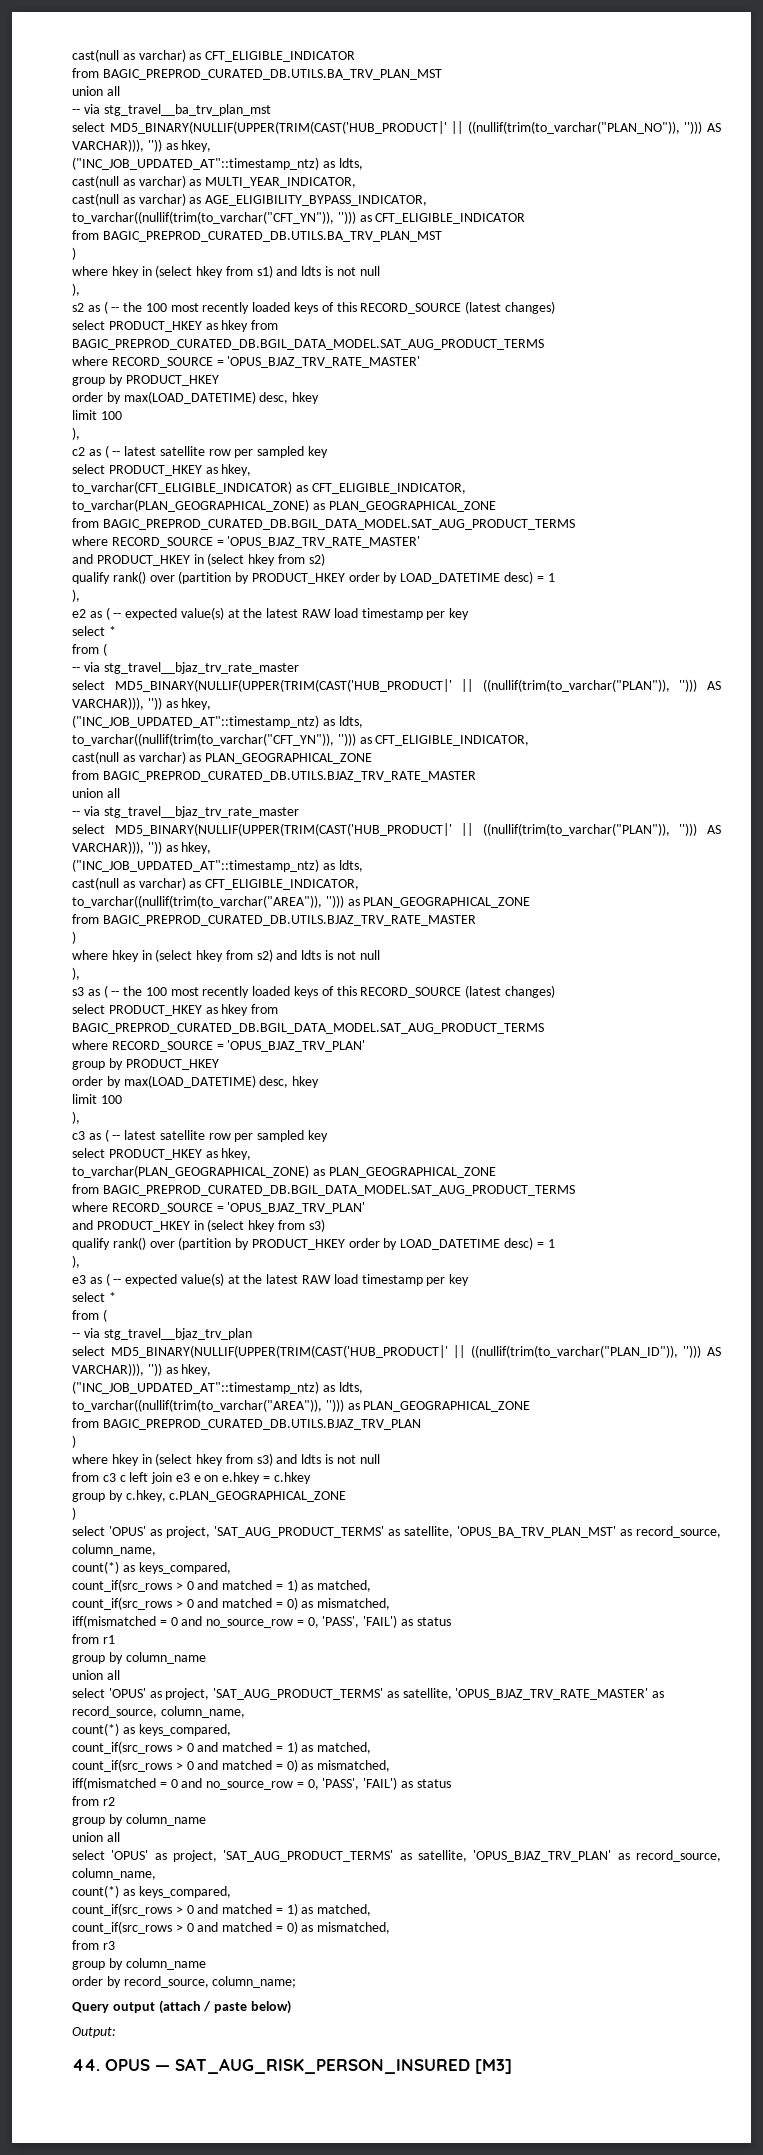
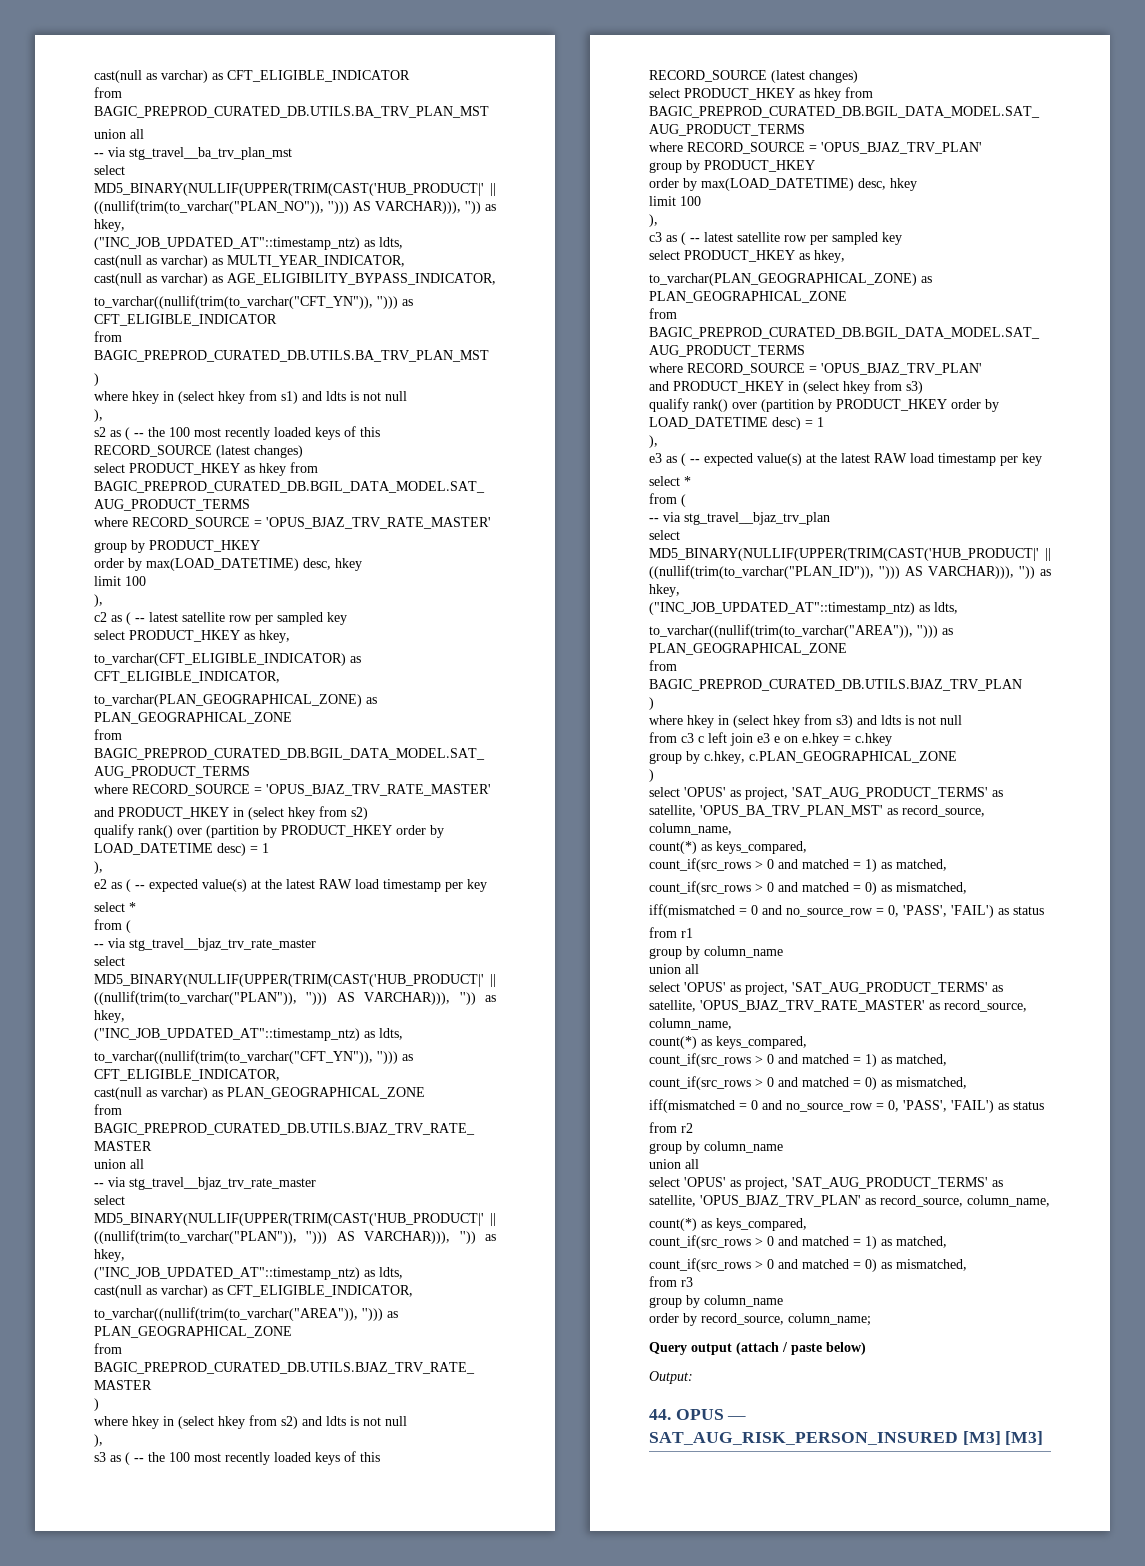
(512, 2066) none -> [1005,1431,1044,1445] [M3]

